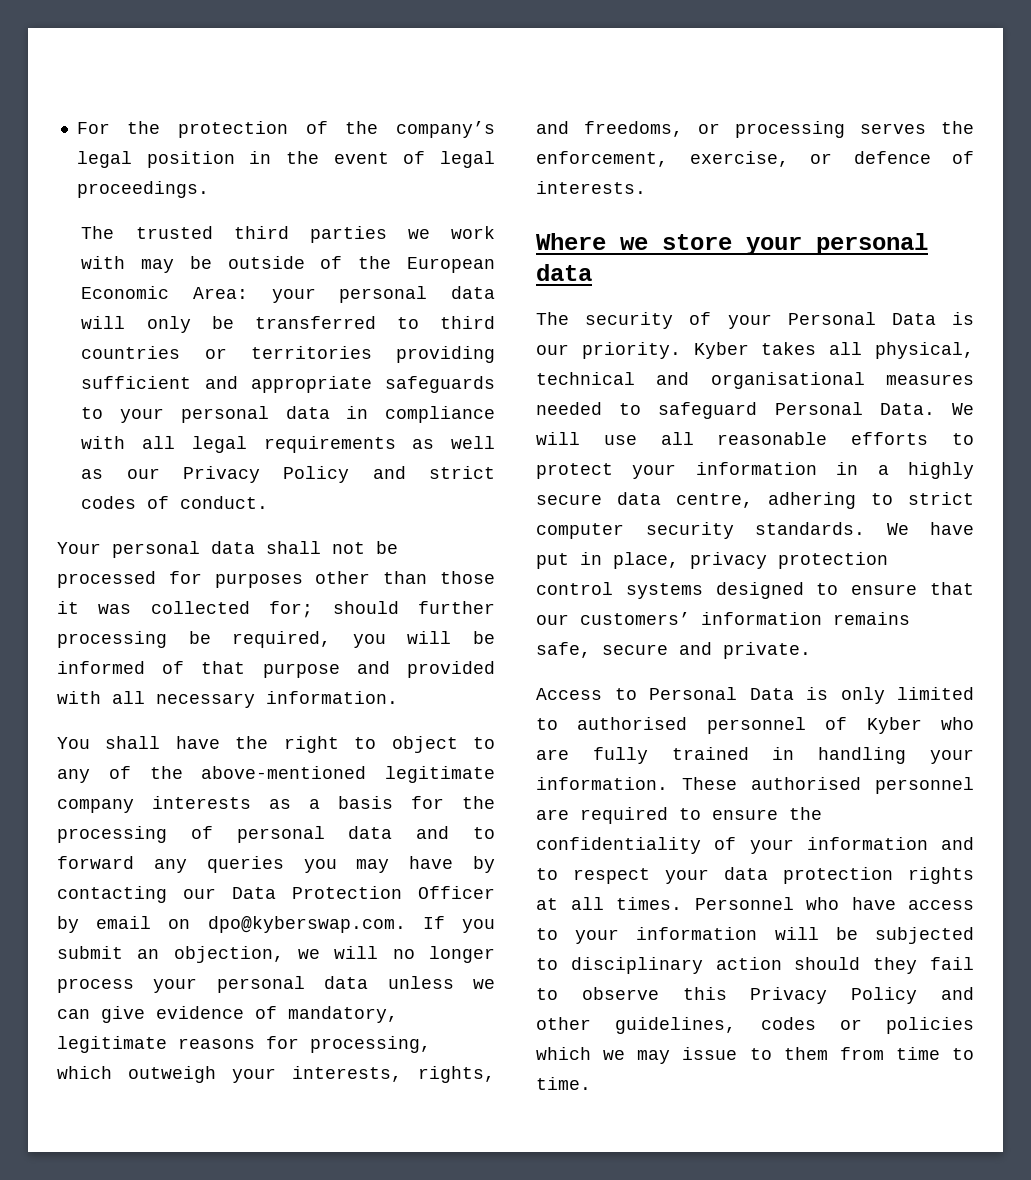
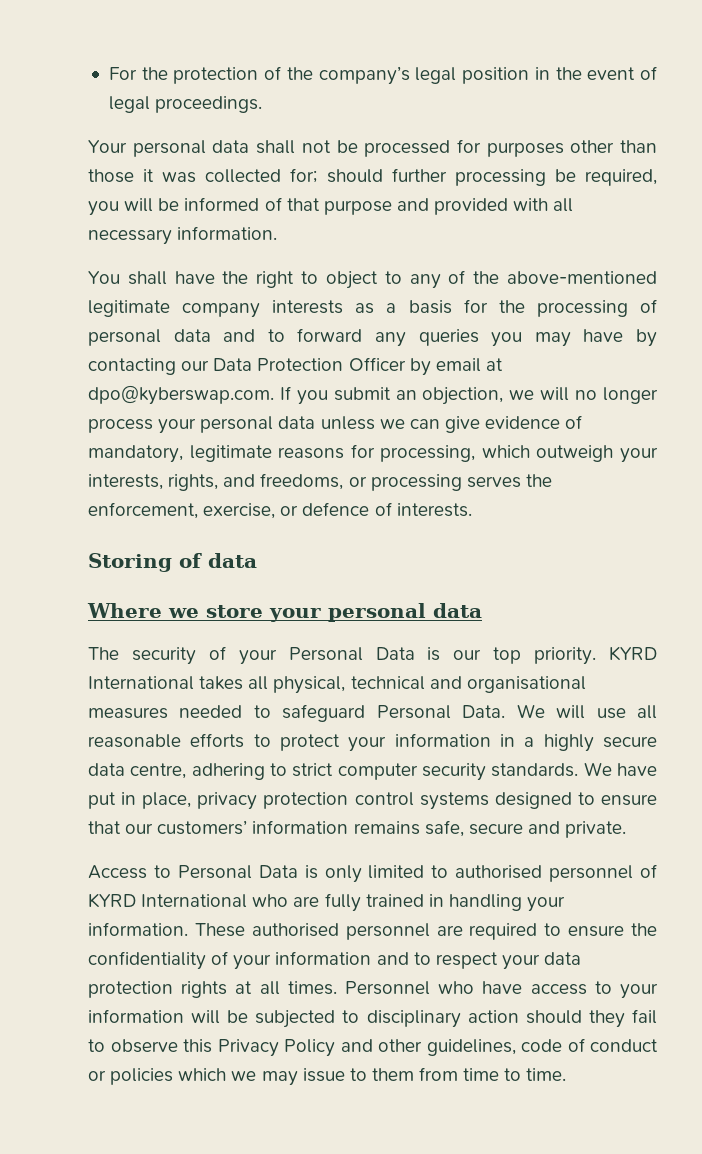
[81,226,496,243] [81,256,496,273] [81,286,496,303] [81,316,496,333] [81,346,495,363] [81,376,495,393] [81,406,495,423] [81,436,495,453] [81,466,495,483] [81,496,269,509] // The trusted third parties we work with may be outside of the European Economic Area: your personal data will only be transferred to third countries or territories providing sufficient and appropriate safeguards to your personal data in compliance with all legal requirements as well as our Privacy Policy and strict codes of conduct. -> (263, 104) none
[168,919,191,929] on -> [485,358,503,371] at
(646, 187) none -> [88,553,257,572] // Storing of data
[581,342,749,359] priority. Kyber -> [493,646,657,665] [88,676,194,690] top priority. KYRD International
[866,717,922,734] Kyber -> [88,893,248,908] KYRD International
[760,1017,816,1030] codes -> [521,1038,658,1052] code of conduct

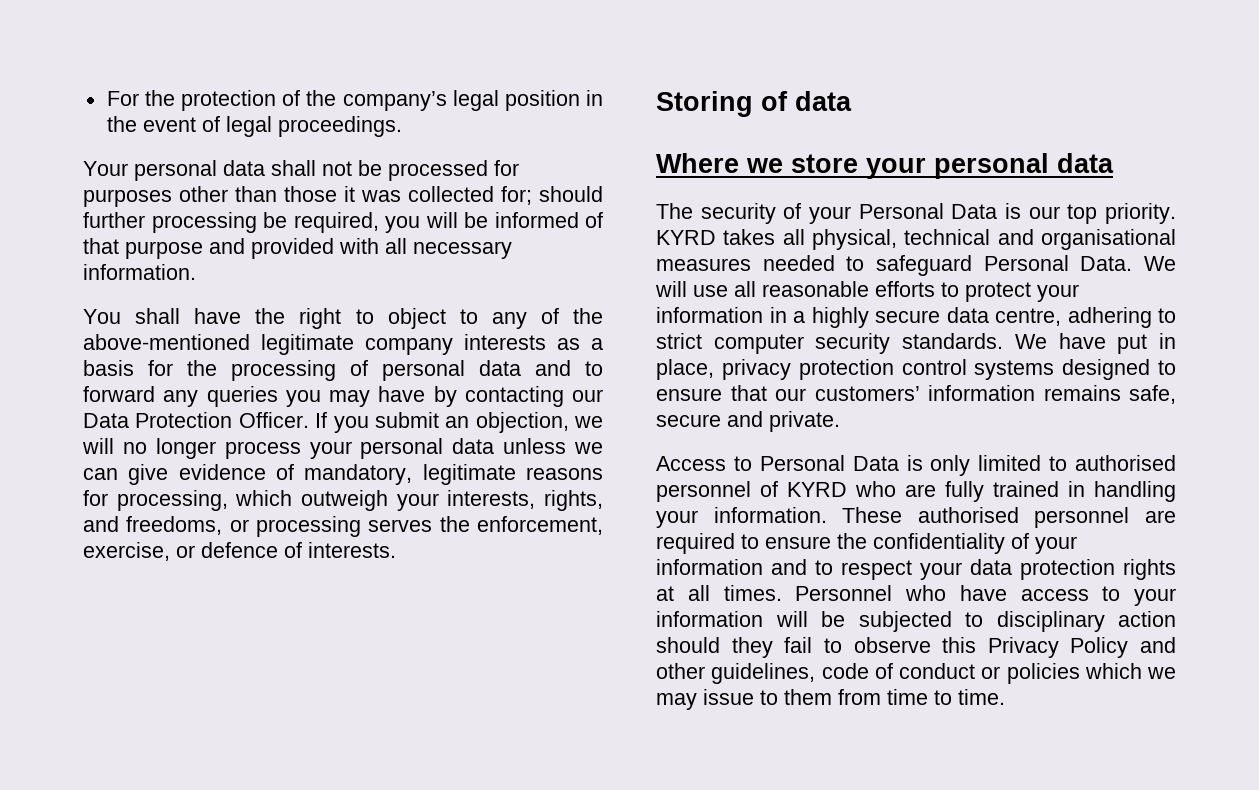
[348,357,503,376] [88,385,274,405] Officer by email at dpo@kyberswap.com. -> [238,412,309,428] Officer.
[88,676,194,690] International -> (716, 237) none
[141,894,248,908] International -> (847, 489) none

